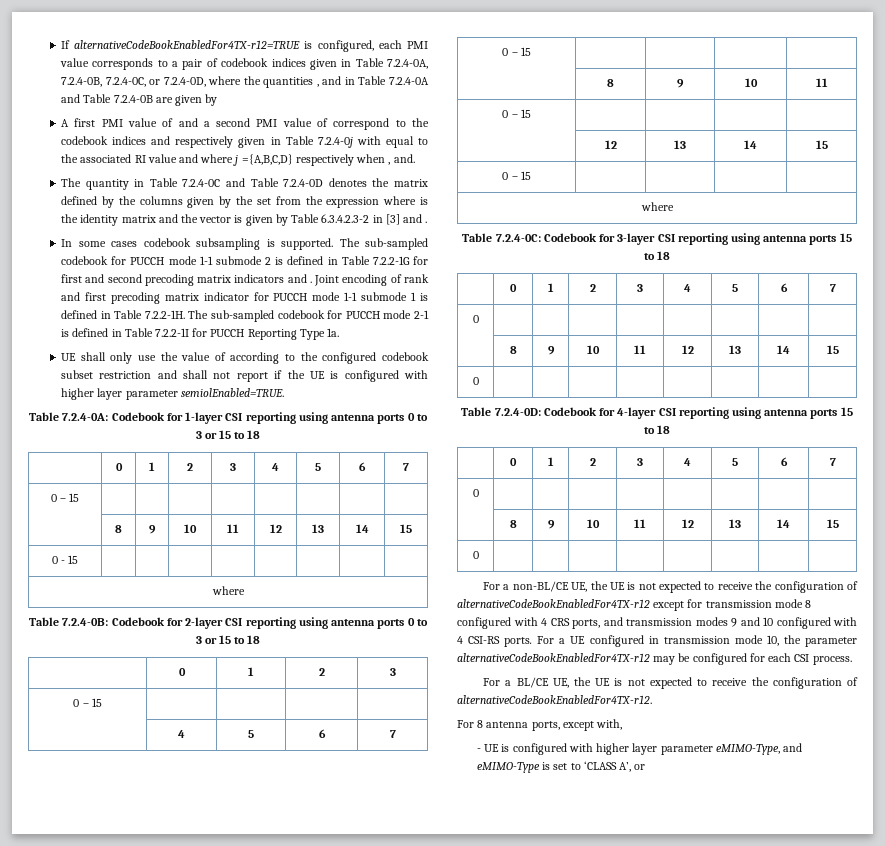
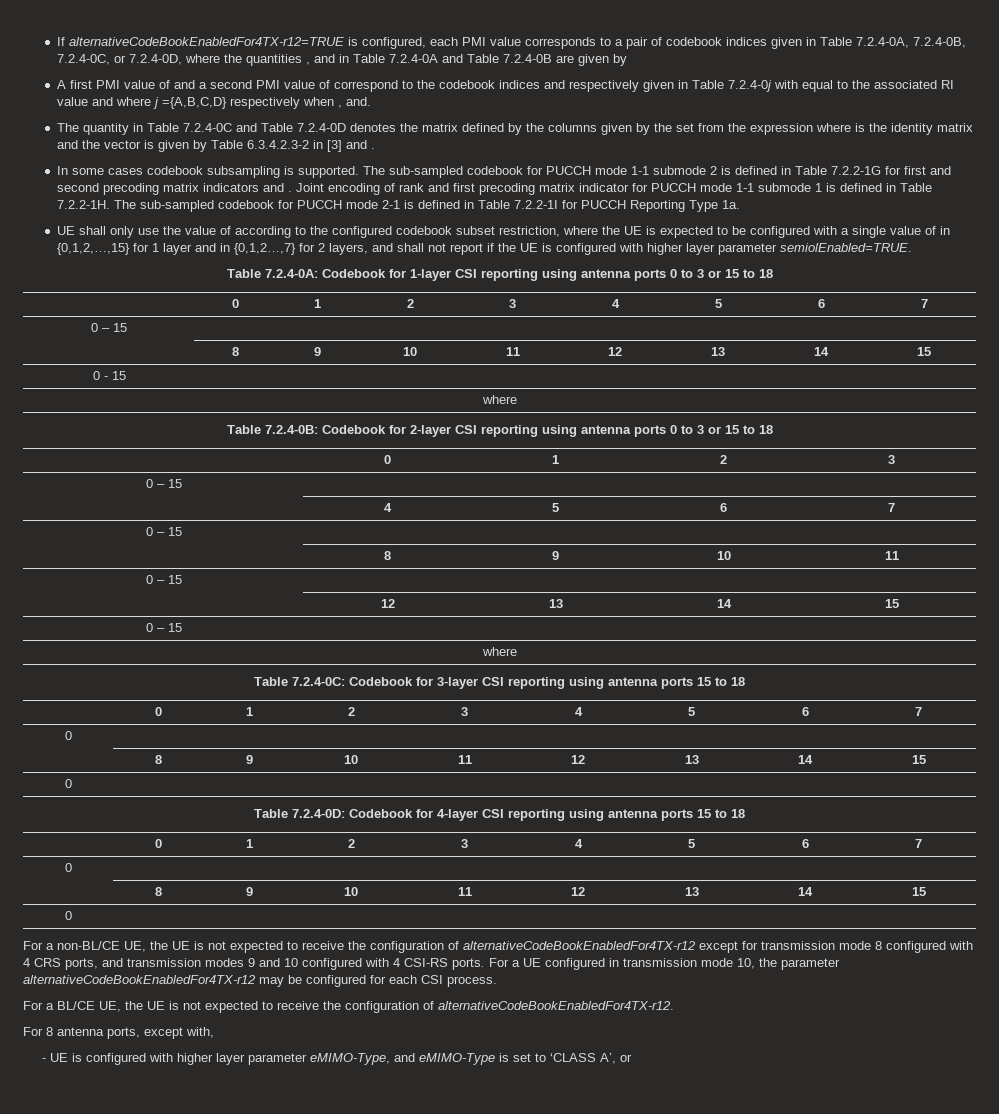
[99,371,152,379] restriction -> [498,226,950,238] [56,243,368,255] restriction, where the UE is expected to be configured with a single value of in {0,1,2,…,15} for 1 layer and in {0,1,2…,7} for 2 layers,

